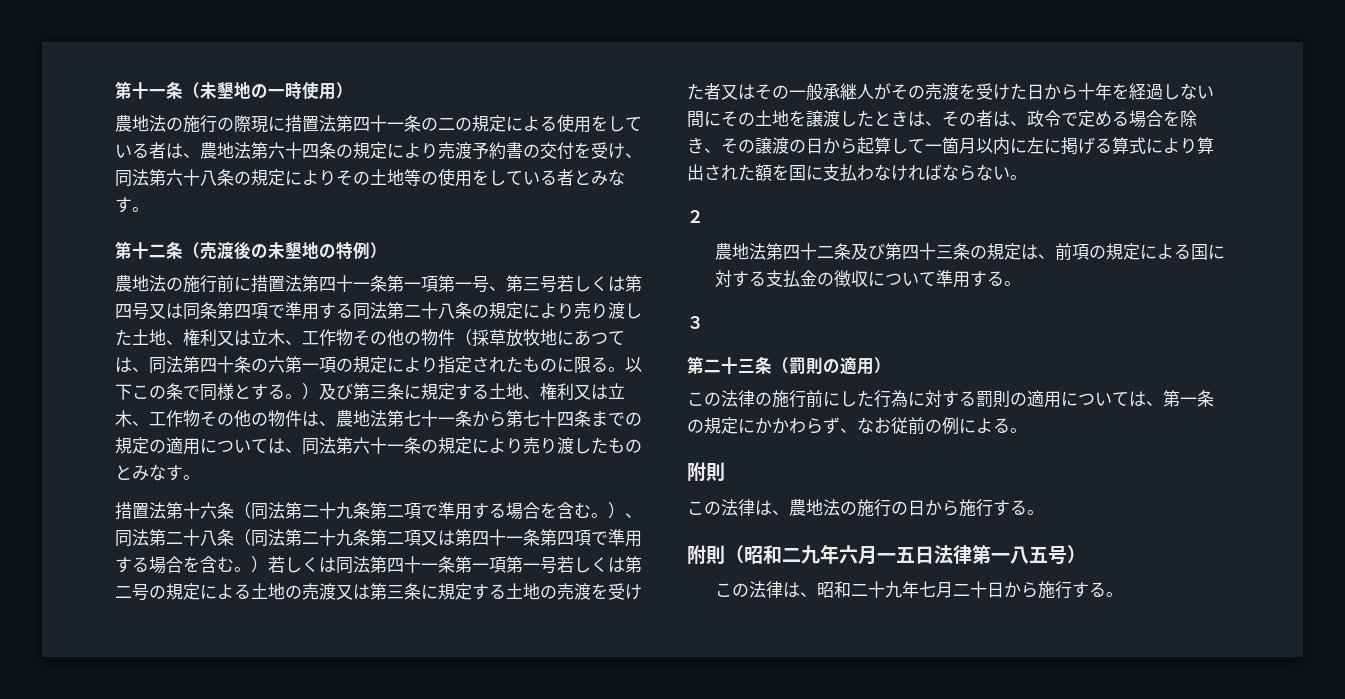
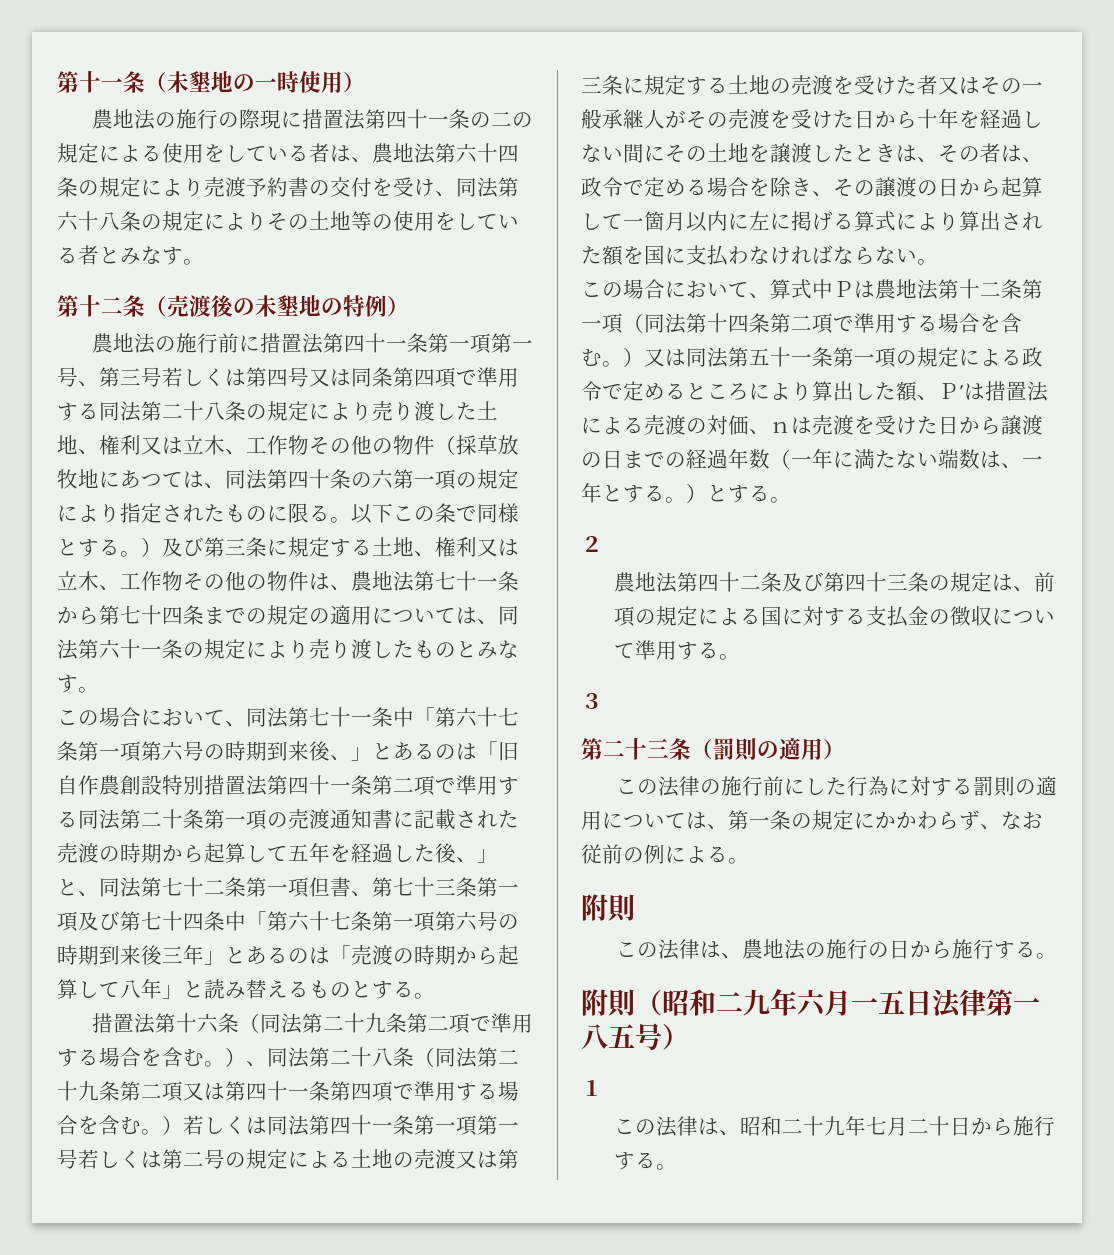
(200, 477) none -> [57,707,519,728] [57,741,519,762] [57,775,519,796] [57,809,519,830] [57,843,498,863] [57,877,519,898] [57,911,519,932] [57,945,519,965] [57,979,435,999] // この場合において、同法第七十一条中「第六十七条第一項第六号の時期到来後、」とあるのは「旧自作農創設特別措置法第四十一条第二項で準用する同法第二十条第一項の売渡通知書に記載された売渡の時期から起算して五年を経過した後、」と、同法第七十二条第一項但書、第七十三条第一項及び第七十四条中「第六十七条第一項第六号の時期到来後三年」とあるのは「売渡の時期から起算して八年」と読み替えるものとする。
(1027, 177) none -> [581,279,1043,300] [581,313,1022,334] [581,347,1043,368] [581,381,1048,402] [581,415,1043,435] [581,449,1043,469] [581,483,791,503] // この場合において、算式中Ｐは農地法第十二条第一項（同法第十四条第二項で準用する場合を含む。）又は同法第五十一条第一項の規定による政令で定めるところにより算出した額、Ｐ′は措置法による売渡の対価、ｎは売渡を受けた日から譲渡の日までの経過年数（一年に満たない端数は、一年とする。）とする。
(1086, 554) none -> [581,1080,603,1096] // １

